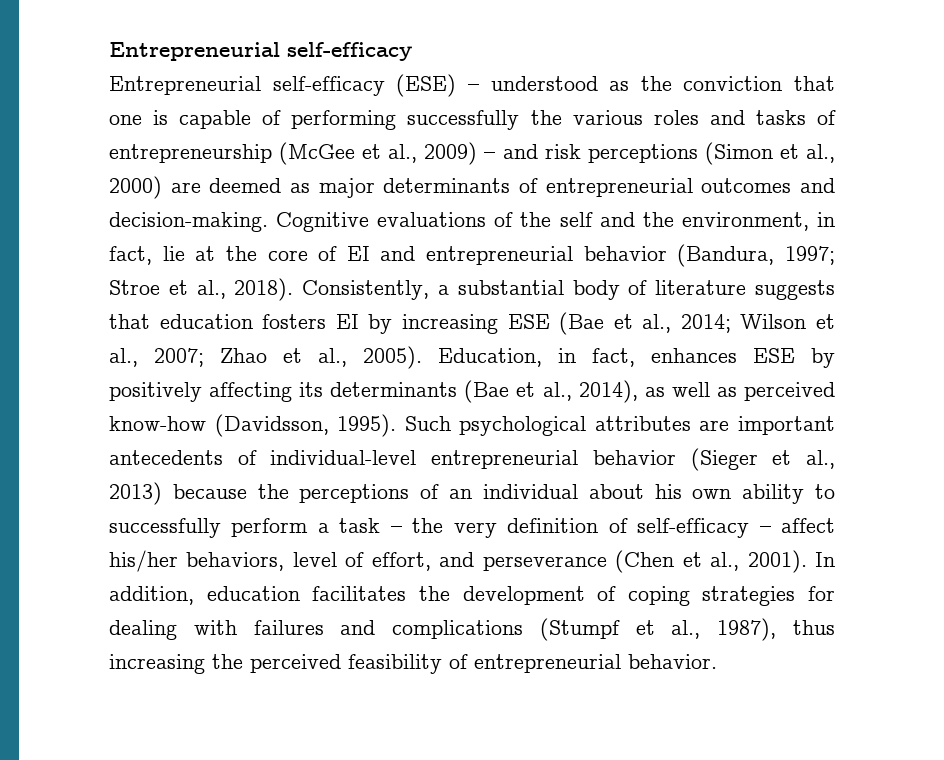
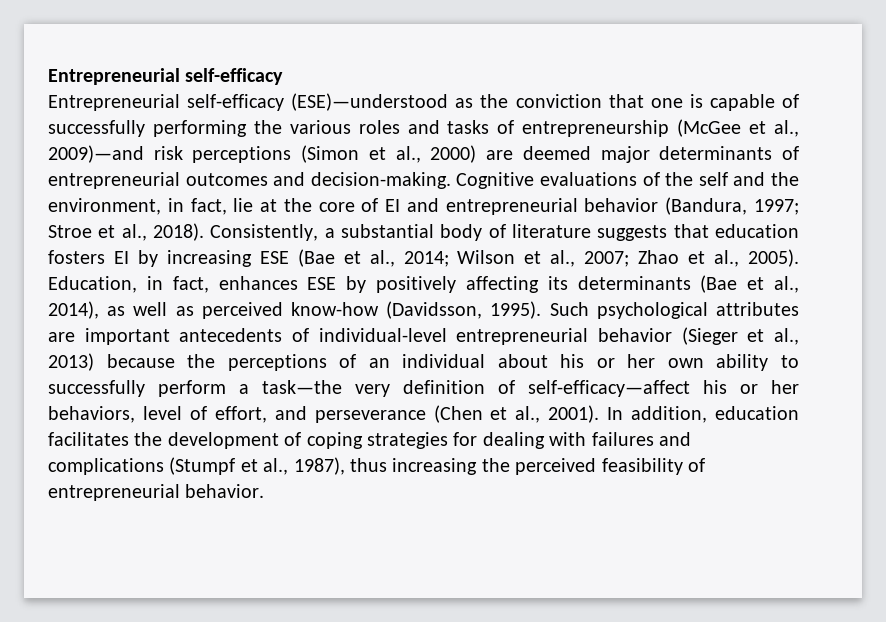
[396,74,598,97] (ESE) – understood -> [291,93,449,111] (ESE)—understood
[291,110,520,130] performing successfully -> [48,120,247,137] successfully performing
[424,142,538,165] 2009) – and -> [48,145,144,163] 2009)—and
[290,183,310,193] as -> (591, 153) none
(682, 491) none -> [596,354,656,368] or her
[339,518,835,538] [109,550,178,572] task – the very definition of self-efficacy – affect his/her -> [262,380,799,397] task—the very definition of self-efficacy—affect his or her

